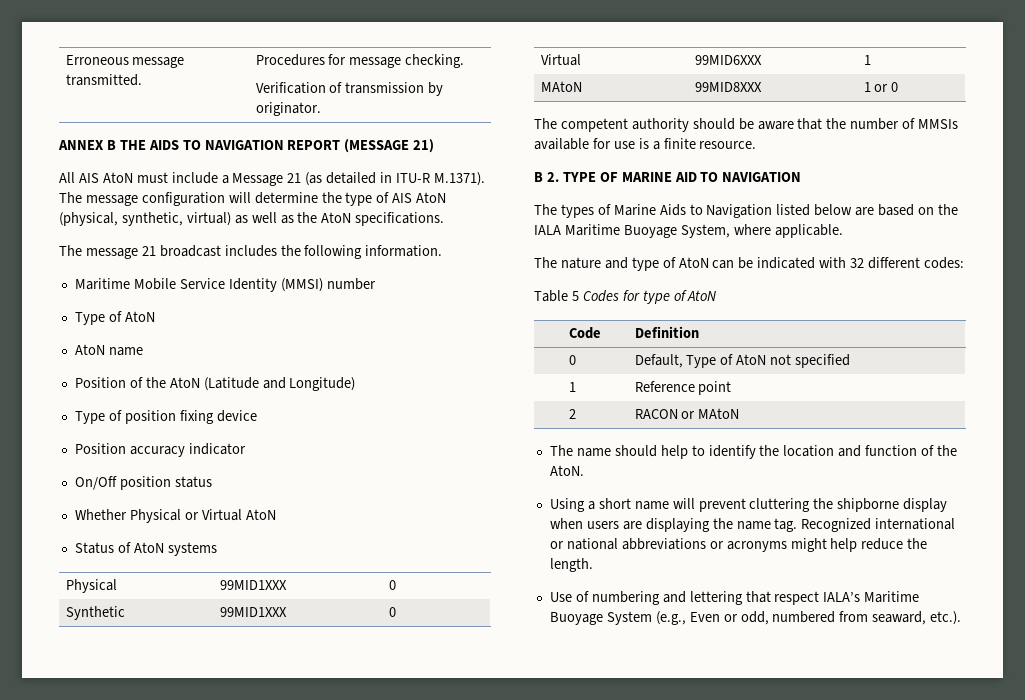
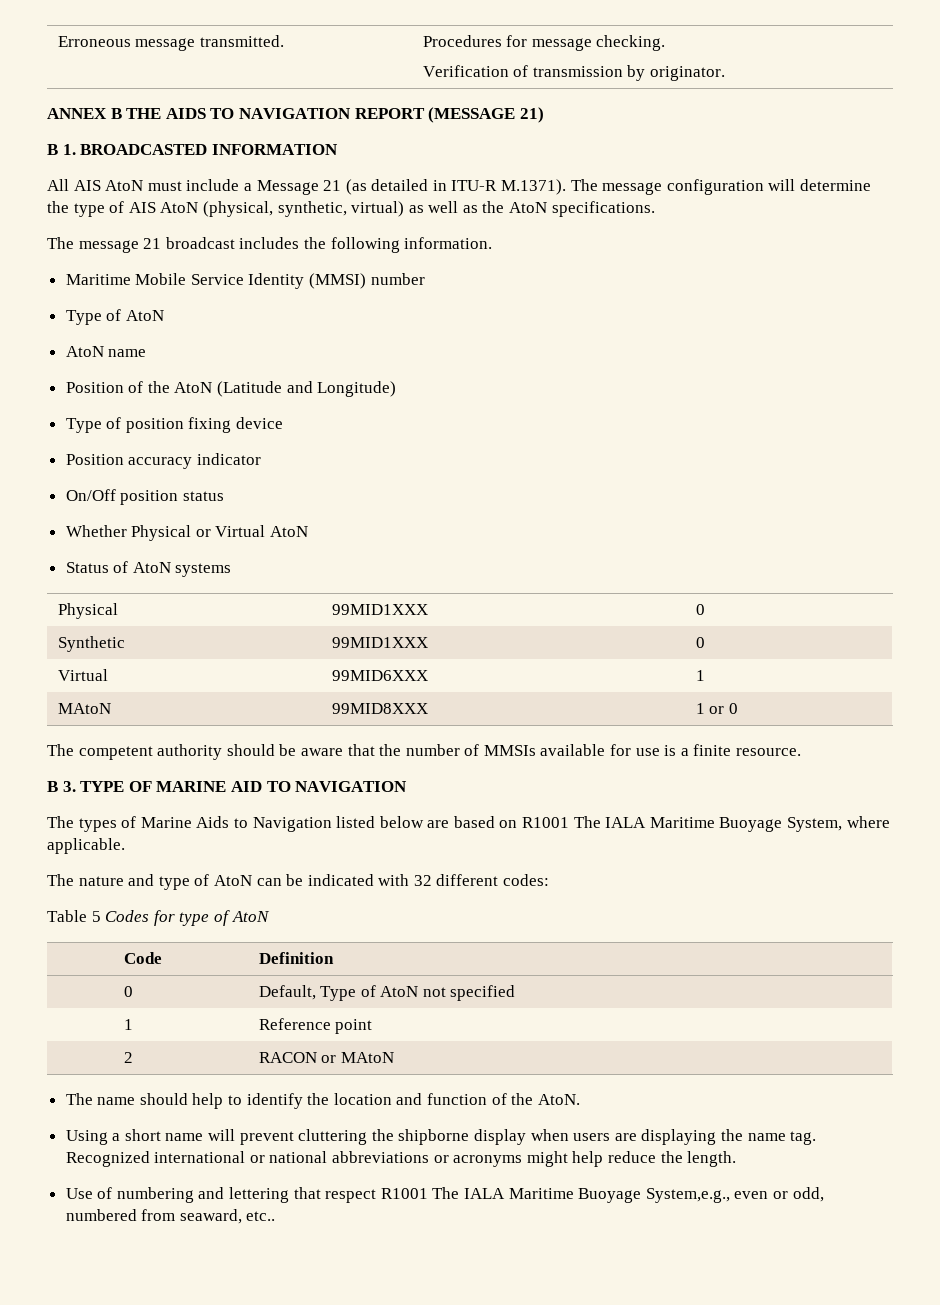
(435, 146) none -> [47,144,338,155] // B 1. BROADCASTED INFORMATION
[546,172,559,182] 2. -> [62,781,76,792] 3.
[937,204,958,215] the -> [522,816,601,828] R1001 The
[823,591,920,603] [549,611,720,625] IALA’s Maritime Buoyage System (e.g., Even -> [380,1187,769,1203] R1001 The IALA Maritime Buoyage System,e.g., even
[930,611,962,625] etc.). -> [246,1211,276,1221] etc..

